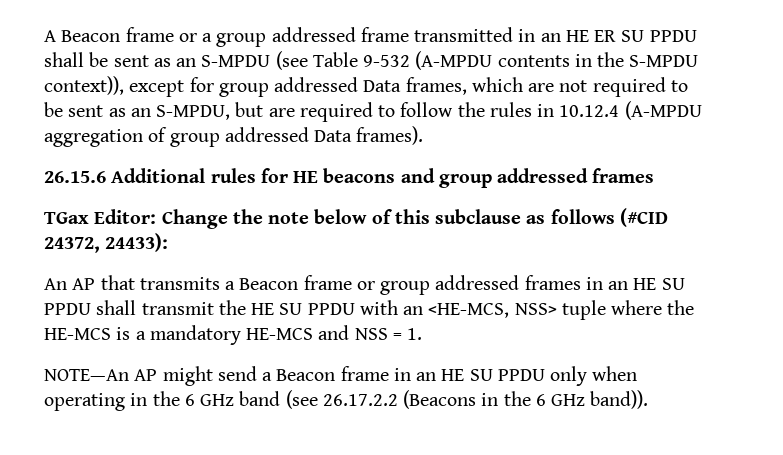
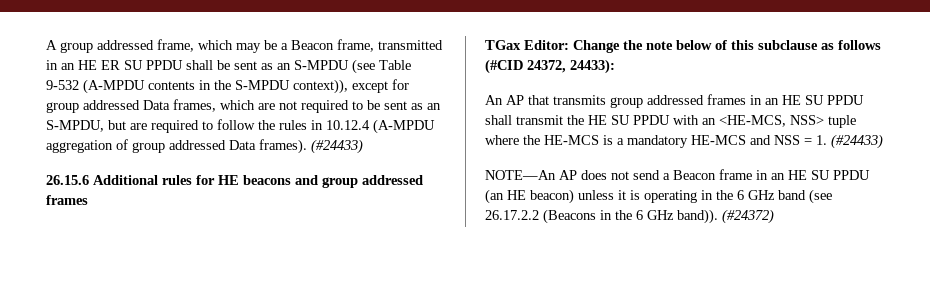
[61,27,409,47] Beacon frame or a group addressed frame -> [60,39,374,53] group addressed frame, which may be a Beacon frame,
(424, 135) none -> [311,139,363,154] (#24433)
[225,275,375,290] a Beacon frame or -> (606, 100) none
(423, 334) none -> [831,134,883,149] (#24433)
[162,366,213,386] might -> [581,170,629,180] does not
[550,366,638,386] only when -> [485,189,640,204] (an HE beacon) unless it is
(649, 399) none -> [722,209,774,224] (#24372)

